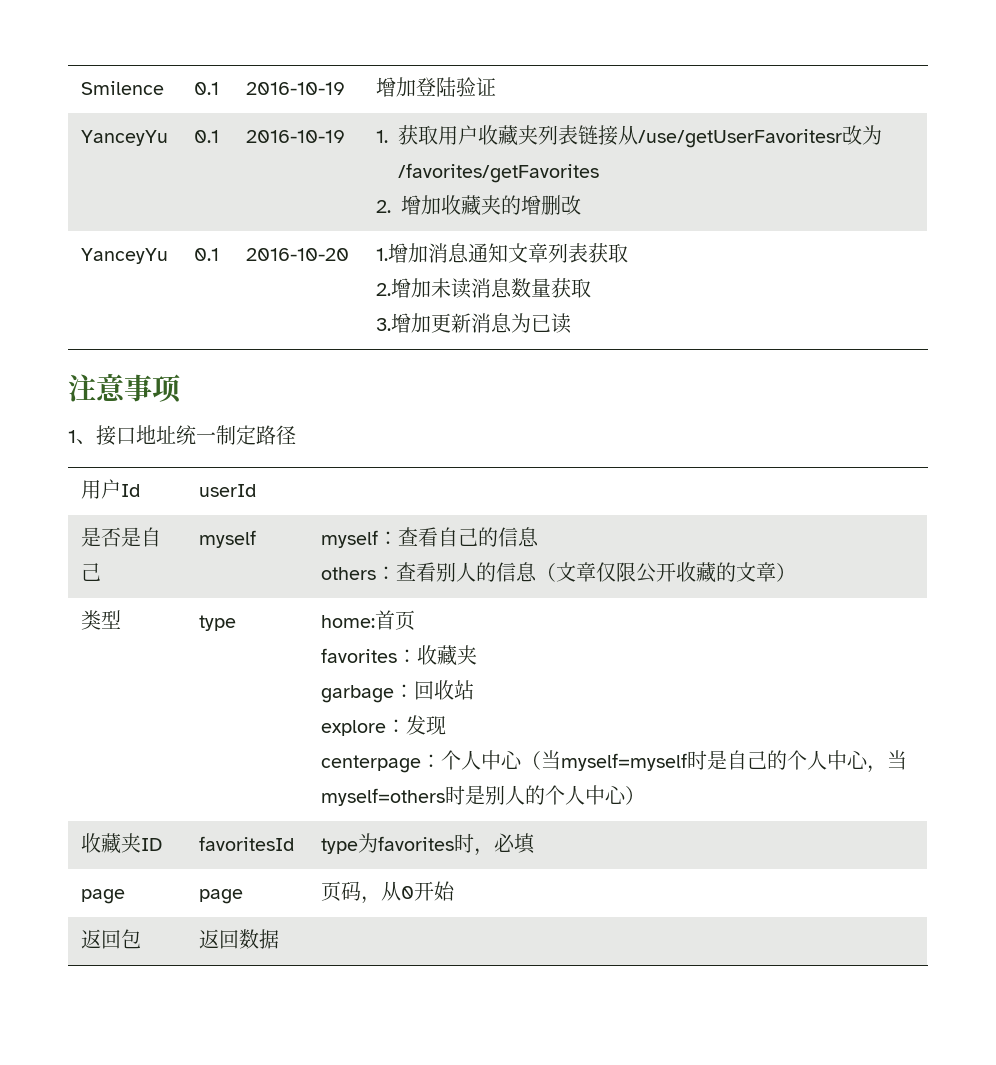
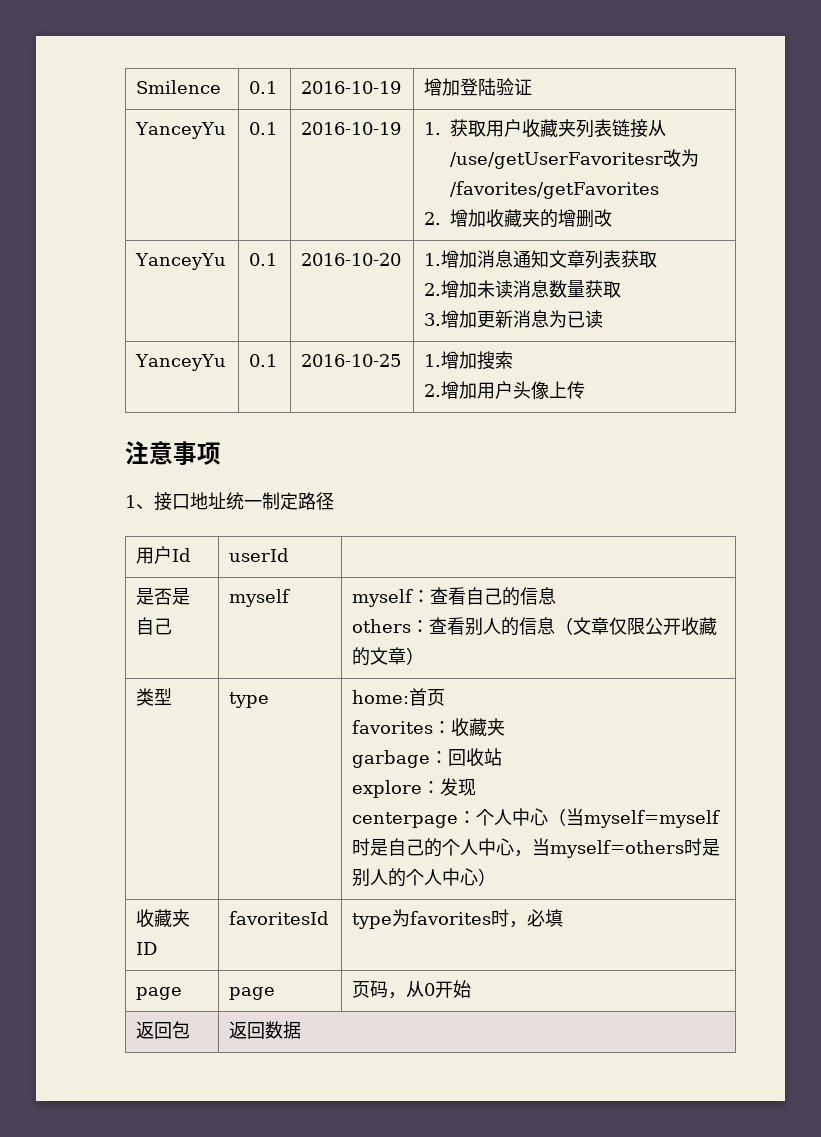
(571, 323) none -> [135,354,227,371] [249,354,278,367] [301,354,402,367] [424,351,514,370] [424,381,586,399] // YanceyYu | 0.1 | 2016-10-25 | 1.增加搜索 // 2.增加用户头像上传

